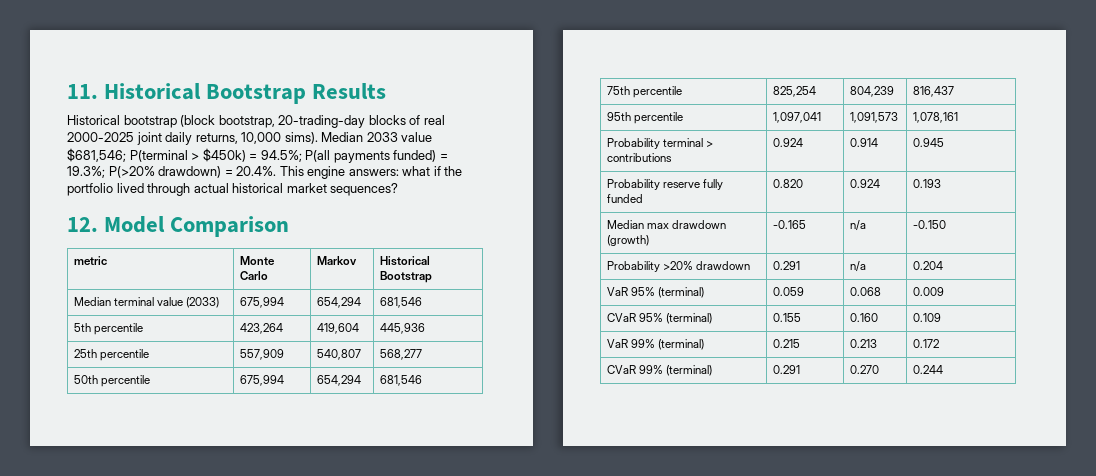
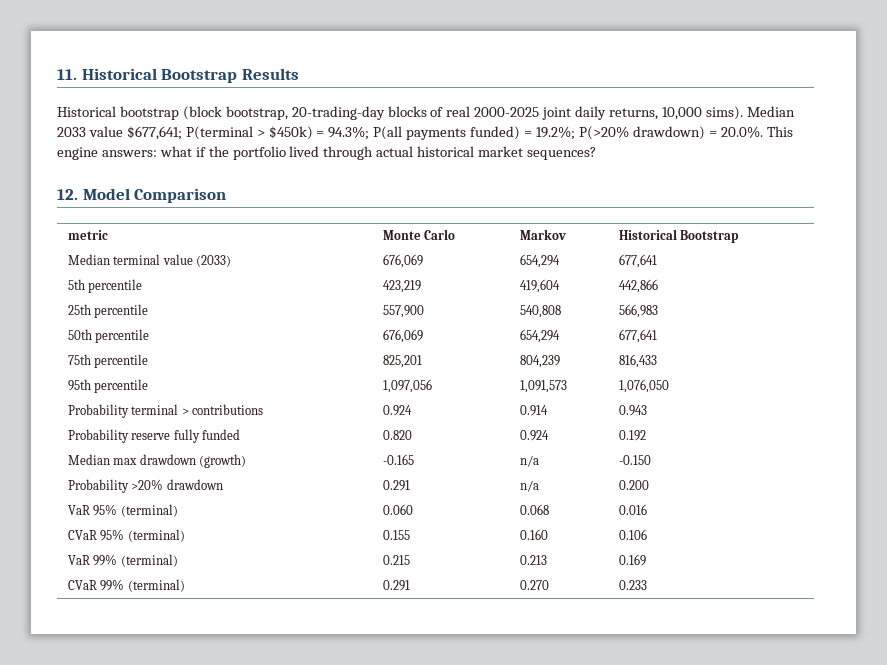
[67,148,126,162] $681,546; -> [126,126,182,140] $677,641;
[260,150,302,162] 94.5%; -> [328,126,370,140] 94.3%;
[67,166,105,178] 19.3%; -> [535,126,575,140] 19.2%;
[236,166,277,176] 20.4%. -> [720,126,763,138] 20.0%.
[239,297,284,308] [316,297,361,308] [379,297,422,308] 675,994 | 654,294 | 681,546 -> [382,254,423,268] [519,254,560,268] [618,254,657,268] 676,069 | 654,294 | 677,641
[239,323,283,334] 423,264 -> [382,280,421,293] 423,219
[379,323,425,334] 445,936 -> [618,279,658,293] 442,866
[239,349,284,360] [316,349,361,360] [379,349,422,360] 557,909 | 540,807 | 568,277 -> [382,305,424,318] [519,305,561,318] [618,304,658,318] 557,900 | 540,808 | 566,983
[239,375,284,386] [316,375,361,386] [379,375,422,386] 675,994 | 654,294 | 681,546 -> [382,329,423,343] [519,329,560,343] [618,329,657,343] 676,069 | 654,294 | 677,641
[772,86,816,97] 825,254 -> [382,355,422,368] 825,201
[912,86,954,97] 816,437 -> [618,354,657,368] 816,433
[772,112,821,123] 1,097,041 -> [382,379,432,393] 1,097,056
[912,112,958,123] 1,078,161 -> [618,379,669,393] 1,076,050
[912,138,944,147] 0.945 -> [618,405,647,416] 0.943
[912,179,941,188] 0.193 -> [618,430,646,441] 0.192
[912,261,943,270] 0.204 -> [618,480,649,490] 0.200
[772,287,804,296] 0.059 -> [382,504,413,515] 0.060
[912,287,944,296] 0.009 -> [618,504,647,515] 0.016
[912,313,941,322] 0.109 -> [618,529,647,540] 0.106
[912,339,939,348] 0.172 -> [618,554,646,566] 0.169
[912,365,943,374] 0.244 -> [618,580,647,590] 0.233

